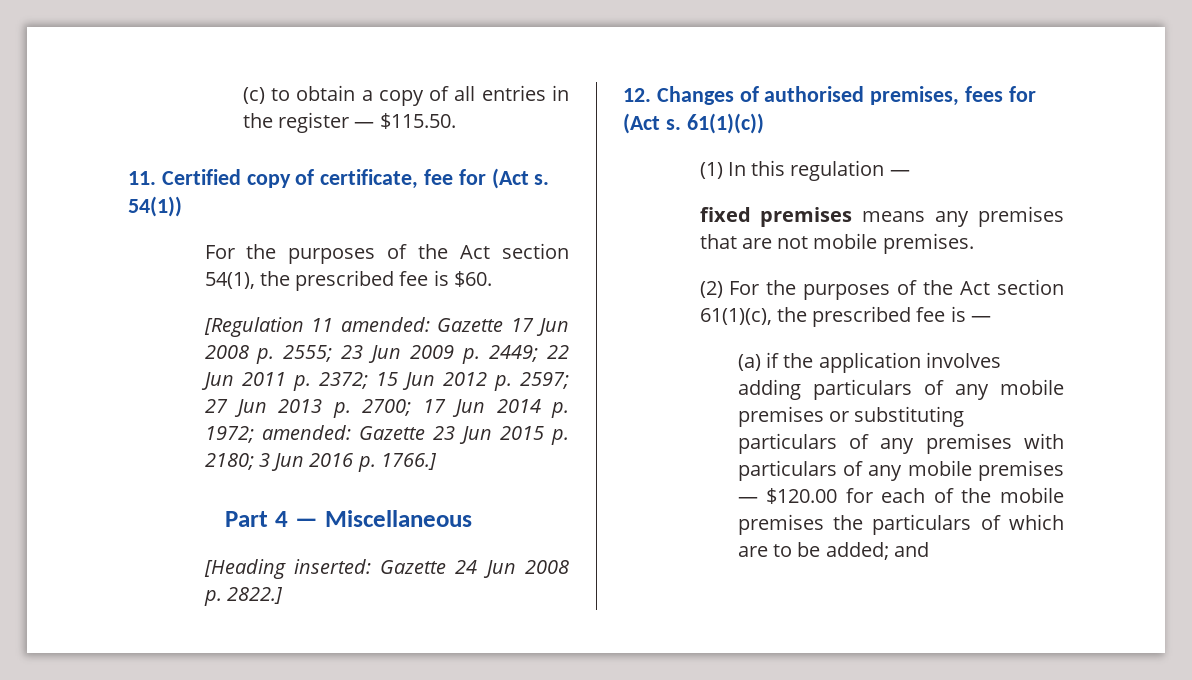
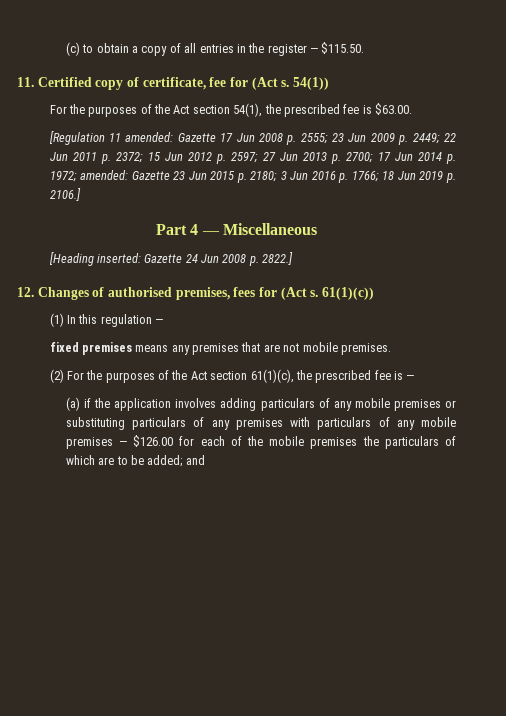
[453,271,492,287] $60. -> [375,103,413,115] $63.00.
[380,453,437,470] 1766.] -> [351,171,457,183] [49,188,81,201] 1766; 18 Jun 2019 p. 2106.]
[766,488,838,504] $120.00 -> [133,435,174,447] $126.00

